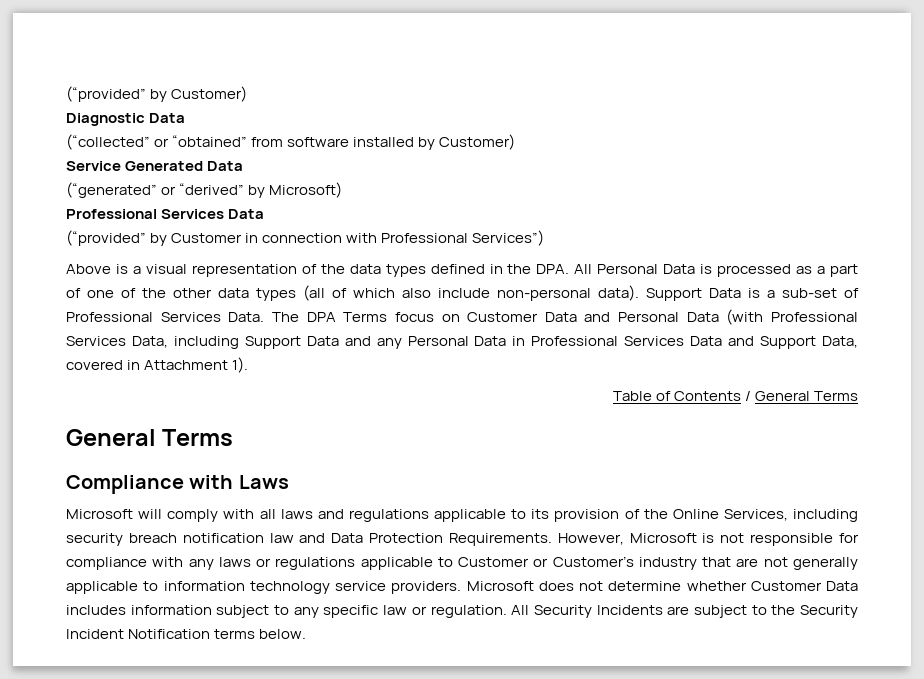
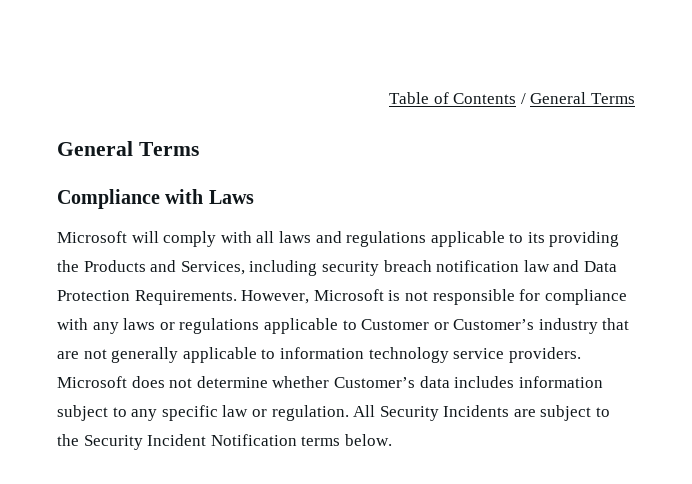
[66,86,248,102] [66,113,186,126] [66,134,516,150] [66,161,244,171] [66,182,343,198] [66,209,265,219] [66,230,545,246] [66,264,859,277] [66,285,859,301] [66,309,858,325] [66,336,858,349] [66,357,249,373] (“provided” by Customer) // Diagnostic Data // (“collected” or “obtained” from software installed by Customer) // Service Generated Data // (“generated” or “derived” by Microsoft) // Professional Services Data // (“provided” by Customer in connection with Professional Services”) // Above is a visual representation of the data types defined in the DPA. All Personal Data is processed as a part of one of the other data types (all of which also include non-personal data). Support Data is a sub-set of Professional Services Data. The DPA Terms focus on Customer Data and Personal Data (with Professional Services Data, including Support Data and any Personal Data in Professional Services Data and Support Data, covered in Attachment 1). // -> (389, 98) none
[554,509,719,522] provision of the Online -> [549,231,620,247] [57,260,177,272] providing the Products and
[750,581,858,591] Customer Data -> [333,376,450,388] Customer’s data

